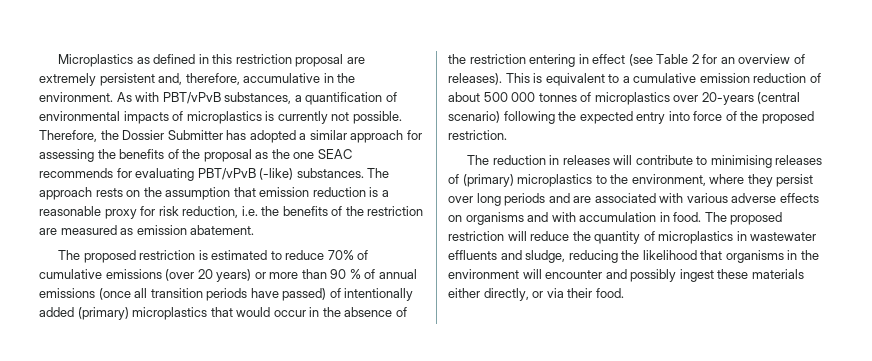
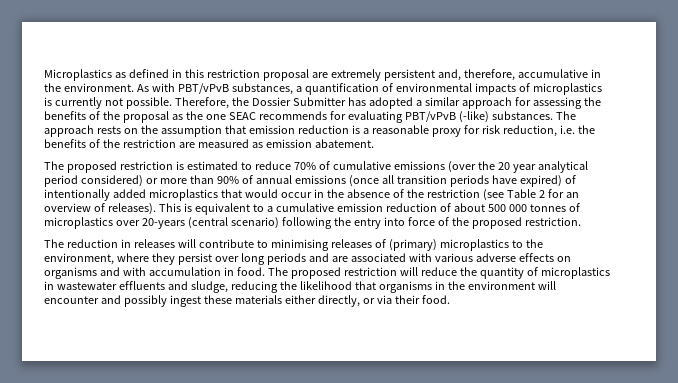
[197,269,252,282] 20 years) -> [477,161,588,173] [44,175,143,187] the 20 year analytical period considered)
[330,269,361,279] 90 % -> [216,176,239,184] 90%
[282,288,327,301] passed) -> [519,175,562,187] expired)
[77,307,129,320] (primary) -> (146, 193) none
[529,54,626,67] entering in effect -> (480, 193) none
[579,111,633,124] expected -> (351, 221) none

